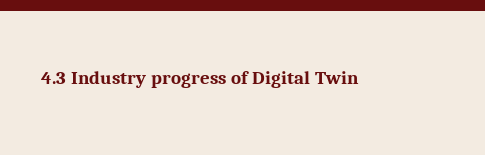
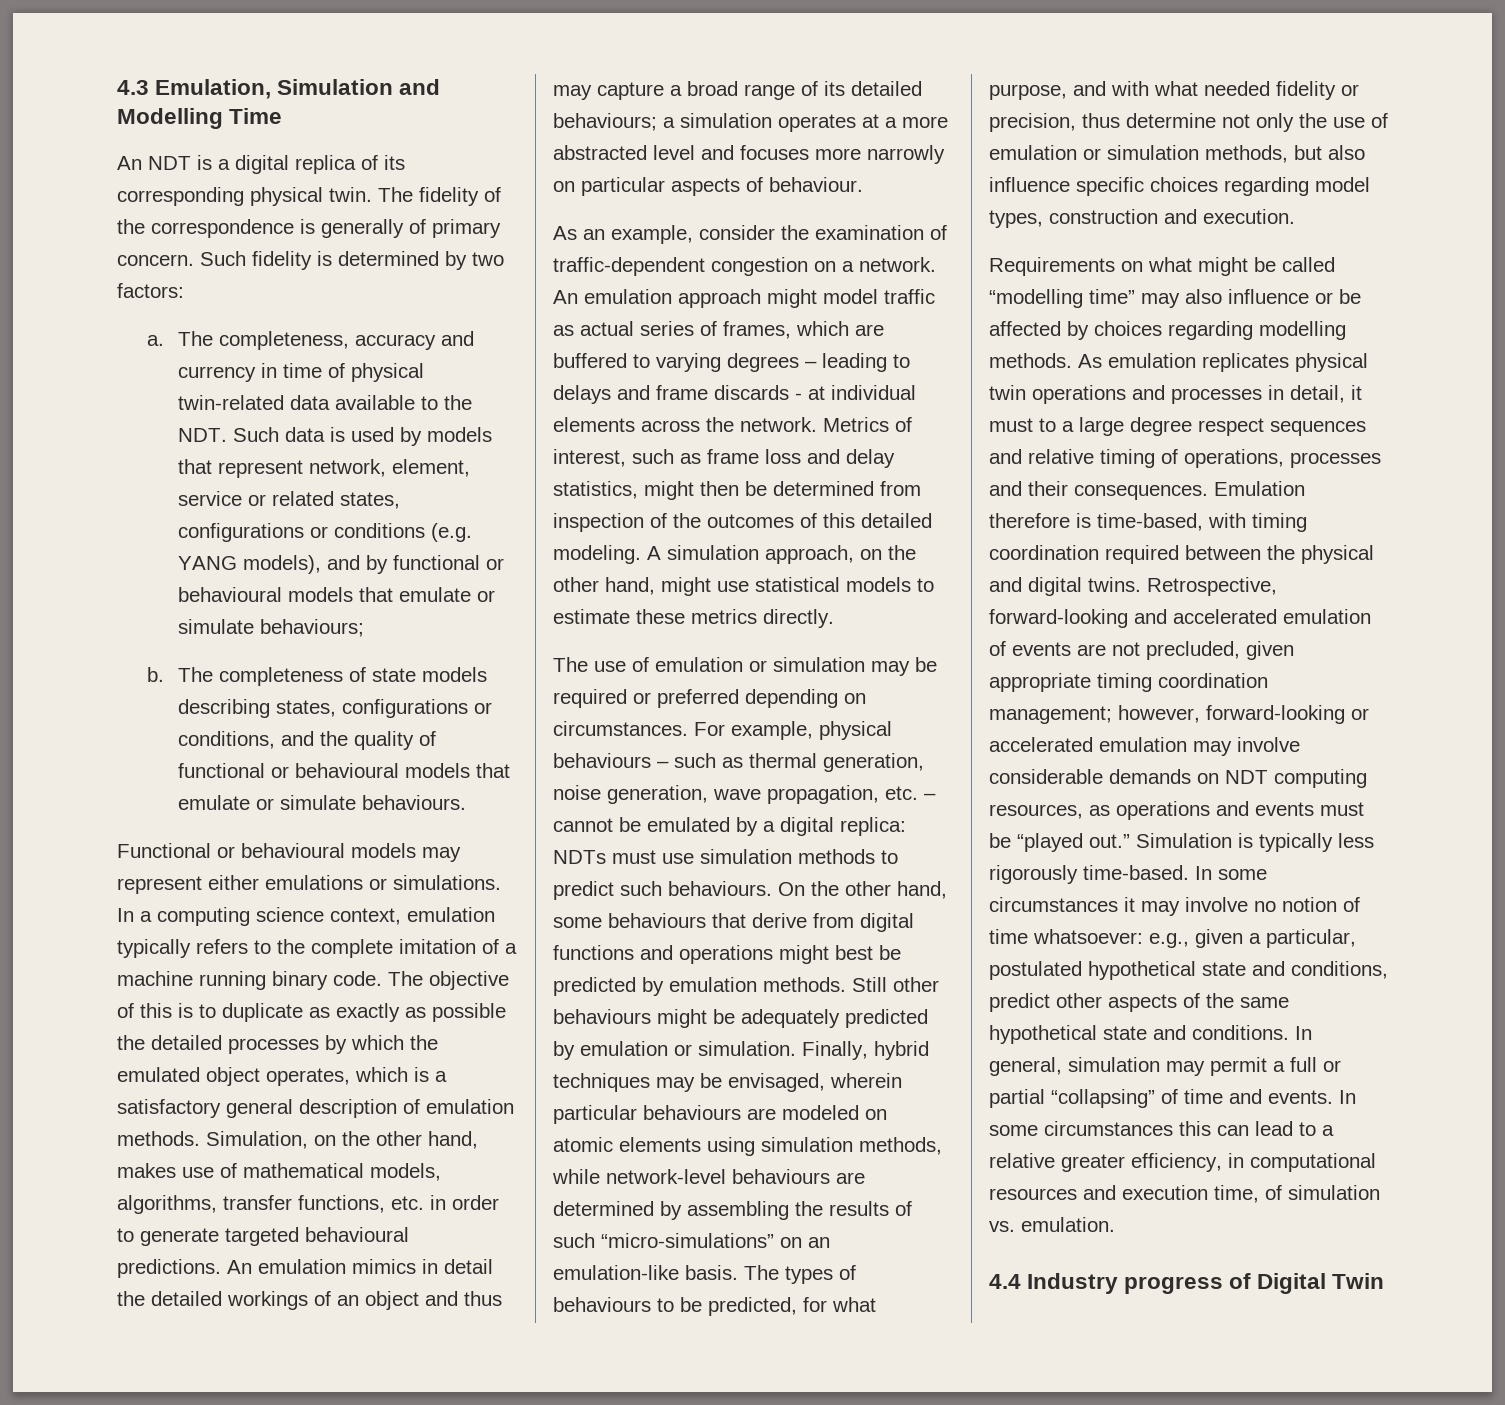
(66, 78) none -> [155,79,441,99] [117,108,283,129] [117,155,405,174] [117,187,501,206] [117,219,501,238] [117,251,504,270] [117,283,184,298] [147,331,474,350] [177,363,424,382] [177,395,472,410] [177,427,492,446] [177,459,470,478] [177,491,400,509] [177,523,472,542] [177,555,504,574] [177,587,495,602] [177,619,364,637] [147,667,487,686] [177,699,492,718] [177,731,436,750] [177,763,510,778] [177,795,466,810] [117,843,461,862] [117,875,501,894] [117,907,495,926] [117,939,517,958] [117,971,509,990] [117,1003,506,1022] [117,1035,438,1054] [117,1067,447,1086] [117,1099,514,1118] [117,1131,478,1149] [117,1163,441,1181] [117,1195,499,1214] [117,1227,409,1246] [117,1259,493,1278] [117,1291,502,1310] [553,81,922,100] [553,113,948,132] [553,145,945,164] [553,177,863,196] [553,225,947,244] [553,257,936,276] [553,289,935,308] [553,321,884,339] [553,353,910,372] [553,385,916,404] [553,417,912,432] [553,449,895,468] [553,481,921,500] [553,513,932,532] [553,545,916,564] [553,577,934,596] [553,609,834,628] [553,657,937,676] [553,689,866,708] [553,721,892,740] [553,753,924,772] [553,785,936,804] [553,817,906,836] [553,849,898,864] [553,881,947,900] [553,913,914,932] [553,945,901,964] [553,977,939,996] [553,1009,928,1028] [553,1041,929,1060] [553,1073,902,1092] [553,1105,887,1124] [553,1137,942,1156] [552,1169,865,1184] [553,1201,912,1220] [553,1233,830,1248] [553,1265,856,1284] [553,1297,876,1316] [989,81,1359,100] [989,113,1388,132] [989,145,1365,163] [989,177,1370,196] [989,209,1295,228] [989,257,1335,276] [989,289,1361,308] [989,321,1346,340] [989,353,1368,372] [989,385,1362,404] [989,417,1366,436] [989,449,1381,468] [989,481,1305,500] [989,513,1307,532] [989,545,1374,564] [989,577,1277,596] [989,609,1371,628] [989,641,1294,660] [989,673,1268,692] [989,705,1369,724] [989,737,1300,756] [989,769,1367,788] [989,801,1364,820] [989,833,1374,852] [989,865,1267,884] [989,897,1360,916] [989,929,1356,948] [989,961,1388,980] [989,993,1289,1012] [989,1025,1312,1044] [989,1057,1341,1076] [989,1089,1356,1108] [989,1121,1334,1136] [989,1153,1376,1172] [989,1185,1380,1203] [989,1217,1115,1232] [989,1274,1021,1289] Emulation, Simulation and Modelling Time // An NDT is a digital replica of its corresponding physical twin. The fidelity of the correspondence is generally of primary concern. Such fidelity is determined by two factors: // a. The completeness, accuracy and currency in time of physical twin-related data available to the NDT. Such data is used by models that represent network, element, service or related states, configurations or conditions (e.g. YANG models), and by functional or behavioural models that emulate or simulate behaviours; // b. The completeness of state models describing states, configurations or conditions, and the quality of functional or behavioural models that emulate or simulate behaviours. // Functional or behavioural models may represent either emulations or simulations. In a computing science context, emulation typically refers to the complete imitation of a machine running binary code. The objective of this is to duplicate as exactly as possible the detailed processes by which the emulated object operates, which is a satisfactory general description of emulation methods. Simulation, on the other hand, makes use of mathematical models, algorithms, transfer functions, etc. in order to generate targeted behavioural predictions. An emulation mimics in detail the detailed workings of an object and thus may capture a broad range of its detailed behaviours; a simulation operates at a more abstracted level and focuses more narrowly on particular aspects of behaviour. // As an example, consider the examination of traffic-dependent congestion on a network. An emulation approach might model traffic as actual series of frames, which are buffered to varying degrees – leading to delays and frame discards - at individual elements across the network. Metrics of interest, such as frame loss and delay statistics, might then be determined from inspection of the outcomes of this detailed modeling. A simulation approach, on the other hand, might use statistical models to estimate these metrics directly. // The use of emulation or simulation may be required or preferred depending on circumstances. For example, physical behaviours – such as thermal generation, noise generation, wave propagation, etc. – cannot be emulated by a digital replica: NDTs must use simulation methods to predict such behaviours. On the other hand, some behaviours that derive from digital functions and operations might best be predicted by emulation methods. Still other behaviours might be adequately predicted by emulation or simulation. Finally, hybrid techniques may be envisaged, wherein particular behaviours are modeled on atomic elements using simulation methods, while network-level behaviours are determined by assembling the results of such “micro-simulations” on an emulation-like basis. The types of behaviours to be predicted, for what purpose, and with what needed fidelity or precision, thus determine not only the use of emulation or simulation methods, but also influence specific choices regarding model types, construction and execution. // Requirements on what might be called “modelling time” may also influence or be affected by choices regarding modelling methods. As emulation replicates physical twin operations and processes in detail, it must to a large degree respect sequences and relative timing of operations, processes and their consequences. Emulation therefore is time-based, with timing coordination required between the physical and digital twins. Retrospective, forward-looking and accelerated emulation of events are not precluded, given appropriate timing coordination management; however, forward-looking or accelerated emulation may involve considerable demands on NDT computing resources, as operations and events must be “played out.” Simulation is typically less rigorously time-based. In some circumstances it may involve no notion of time whatsoever: e.g., given a particular, postulated hypothetical state and conditions, predict other aspects of the same hypothetical state and conditions. In general, simulation may permit a full or partial “collapsing” of time and events. In some circumstances this can lead to a relative greater efficiency, in computational resources and execution time, of simulation vs. emulation. // 4.4

